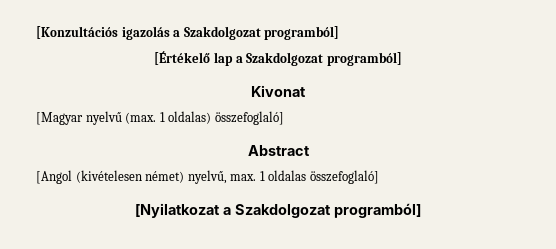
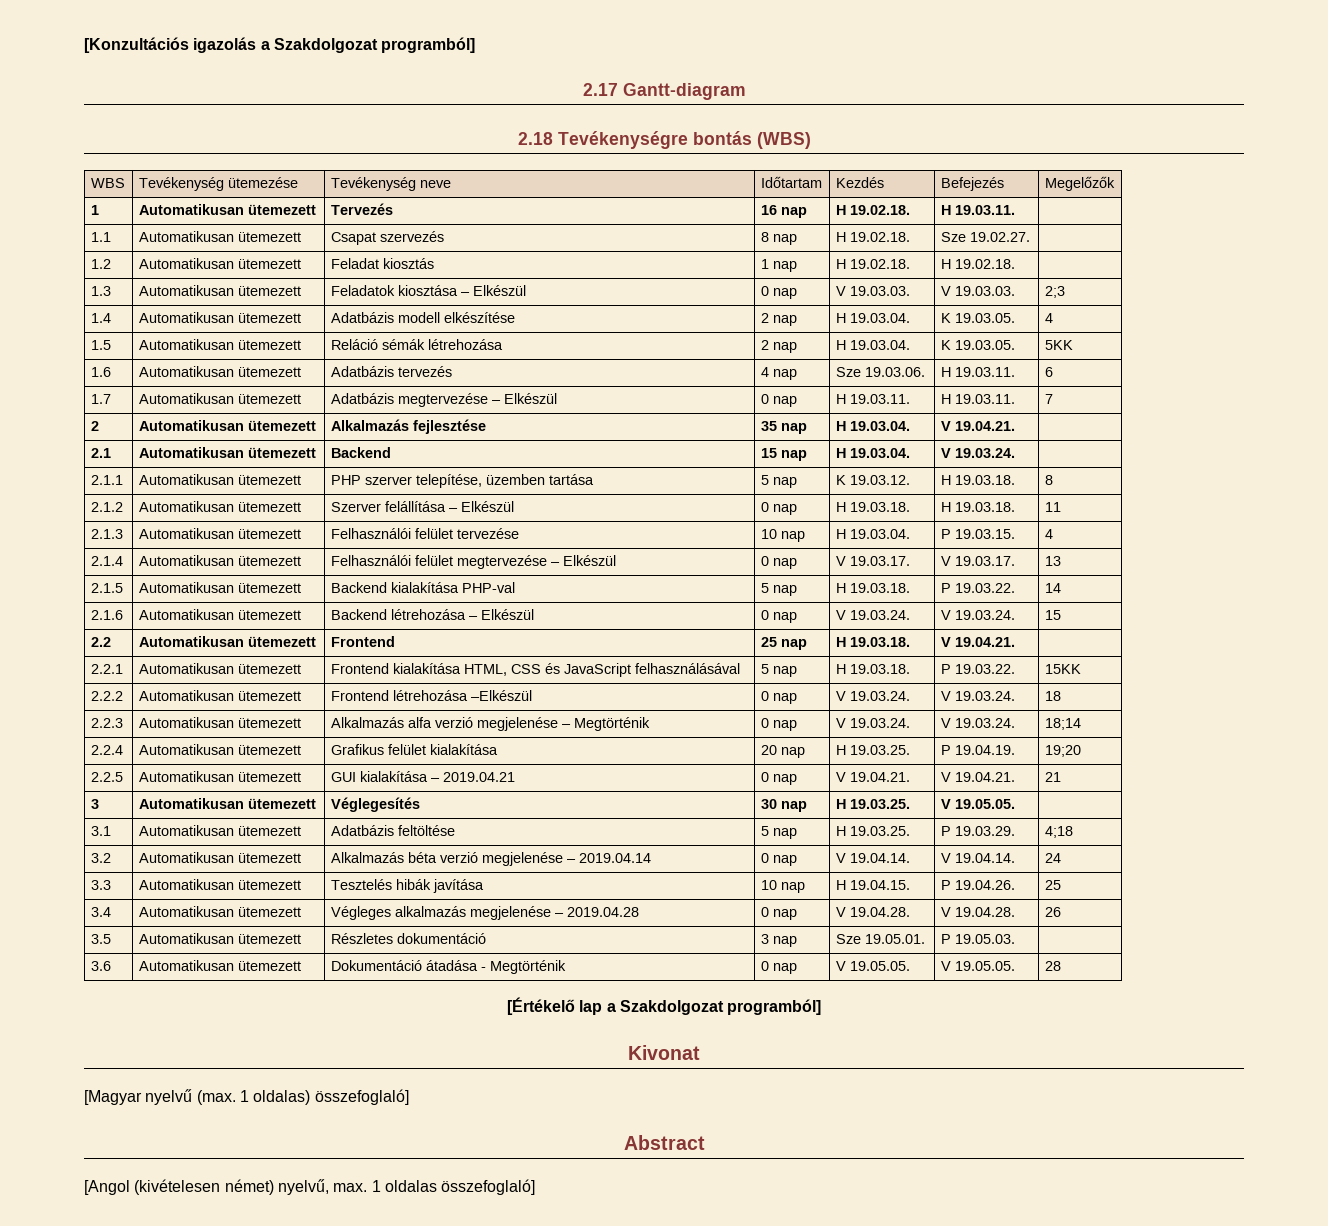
(340, 33) none -> [582,83,746,100] [517,131,811,149] [90,178,125,188] [138,177,298,191] [330,177,451,191] [760,176,822,188] [835,177,884,188] [940,177,1004,191] [1044,176,1115,191] [90,205,99,215] [138,204,316,215] [330,203,393,215] [760,205,807,218] [835,205,910,215] [940,205,1015,215] [90,232,111,242] [138,231,301,242] [330,231,444,245] [760,232,797,245] [835,232,910,242] [940,232,1030,242] [90,259,111,269] [138,258,301,269] [330,258,434,269] [760,259,797,272] [835,259,910,269] [940,259,1015,269] [90,286,111,296] [138,285,301,296] [330,285,526,296] [760,286,797,299] [835,286,910,296] [940,286,1015,296] [1044,286,1065,298] [90,313,111,323] [138,312,301,323] [330,312,515,323] [760,313,797,326] [835,313,910,323] [940,313,1015,323] [1044,313,1053,323] [90,340,111,350] [138,339,301,350] [330,339,503,350] [760,340,797,353] [835,340,910,350] [940,340,1015,350] [1044,340,1073,350] [90,367,111,377] [138,366,301,377] [330,366,452,377] [760,367,797,380] [835,367,925,377] [940,367,1015,377] [1044,367,1053,377] [90,394,111,404] [138,393,301,404] [330,393,557,407] [760,394,797,407] [835,394,910,404] [940,394,1015,404] [1044,394,1053,404] [90,421,99,431] [138,420,316,431] [330,419,486,434] [760,421,807,434] [835,421,910,431] [940,421,1015,431] [90,448,111,458] [138,447,316,458] [330,447,391,458] [760,448,807,461] [835,448,910,458] [940,448,1015,458] [90,475,123,485] [138,474,301,485] [330,474,594,488] [760,475,797,488] [835,475,910,485] [940,475,1015,485] [1044,475,1053,485] [90,502,123,512] [138,501,301,512] [330,501,514,512] [760,502,797,515] [835,502,910,512] [940,502,1015,512] [1044,502,1061,512] [90,529,123,539] [138,528,301,539] [330,528,519,539] [760,529,805,542] [835,529,910,539] [940,529,1015,539] [1044,529,1053,539] [90,556,123,566] [138,555,301,566] [330,555,616,569] [760,556,797,569] [835,556,910,566] [940,556,1015,566] [1044,556,1061,566] [90,583,123,593] [138,582,301,593] [330,582,515,593] [760,583,797,596] [835,583,910,593] [940,583,1015,593] [1044,583,1061,593] [90,610,123,620] [138,609,301,620] [330,609,534,620] [760,610,797,623] [835,610,910,620] [940,610,1015,620] [1044,610,1061,620] [90,637,111,647] [138,636,316,647] [330,636,395,647] [760,637,807,650] [835,637,910,647] [940,637,1015,647] [90,664,123,674] [138,663,301,674] [330,663,740,677] [760,664,797,677] [835,664,910,674] [940,664,1015,674] [1044,664,1081,674] [90,691,123,701] [138,690,301,701] [330,690,532,701] [760,691,797,704] [835,691,910,701] [940,691,1015,701] [1044,691,1061,701] [90,718,123,728] [138,717,301,728] [330,717,650,731] [760,718,797,731] [835,718,910,728] [940,718,1015,728] [1044,718,1081,730] [90,745,123,755] [138,744,301,755] [330,744,498,755] [760,745,805,758] [835,745,910,755] [940,745,1015,755] [1044,745,1081,757] [90,772,123,782] [138,771,301,782] [330,771,515,782] [760,772,797,785] [835,772,910,782] [940,772,1015,782] [1044,772,1061,782] [90,799,99,809] [138,798,316,809] [330,797,420,812] [760,799,807,812] [835,799,910,809] [940,799,1015,809] [90,826,111,836] [138,825,301,836] [330,825,455,836] [760,826,797,839] [835,826,910,836] [940,826,1015,836] [1044,826,1073,838] [90,853,111,863] [138,852,301,863] [330,852,651,866] [760,853,797,866] [835,853,910,863] [940,853,1015,863] [1044,853,1061,863] [90,880,111,890] [138,879,301,890] [330,879,484,893] [760,880,805,893] [835,880,910,890] [940,880,1015,890] [1044,880,1061,890] [90,907,111,917] [138,906,301,917] [330,906,639,920] [760,907,797,920] [835,907,910,917] [940,907,1015,917] [1044,907,1061,917] [90,934,111,944] [138,933,301,944] [330,933,486,944] [760,934,797,947] [835,934,925,944] [940,934,1015,944] [90,961,111,971] [138,960,301,971] [330,960,566,974] [760,961,797,974] [835,961,910,971] [940,961,1015,971] [1044,961,1061,971] // 2.17 Gantt-diagram // 2.18 Tevékenységre bontás (WBS) // WBS | Tevékenység ütemezése | Tevékenység neve | Időtartam | Kezdés | Befejezés | Megelőzők // 1 | Automatikusan ütemezett | Tervezés | 16 nap | H 19.02.18. | H 19.03.11. | // 1.1 | Automatikusan ütemezett | Csapat szervezés | 8 nap | H 19.02.18. | Sze 19.02.27. | // 1.2 | Automatikusan ütemezett | Feladat kiosztás | 1 nap | H 19.02.18. | H 19.02.18. | // 1.3 | Automatikusan ütemezett | Feladatok kiosztása – Elkészül | 0 nap | V 19.03.03. | V 19.03.03. | 2;3 // 1.4 | Automatikusan ütemezett | Adatbázis modell elkészítése | 2 nap | H 19.03.04. | K 19.03.05. | 4 // 1.5 | Automatikusan ütemezett | Reláció sémák létrehozása | 2 nap | H 19.03.04. | K 19.03.05. | 5KK // 1.6 | Automatikusan ütemezett | Adatbázis tervezés | 4 nap | Sze 19.03.06. | H 19.03.11. | 6 // 1.7 | Automatikusan ütemezett | Adatbázis megtervezése – Elkészül | 0 nap | H 19.03.11. | H 19.03.11. | 7 // 2 | Automatikusan ütemezett | Alkalmazás fejlesztése | 35 nap | H 19.03.04. | V 19.04.21. | // 2.1 | Automatikusan ütemezett | Backend | 15 nap | H 19.03.04. | V 19.03.24. | // 2.1.1 | Automatikusan ütemezett | PHP szerver telepítése, üzemben tartása | 5 nap | K 19.03.12. | H 19.03.18. | 8 // 2.1.2 | Automatikusan ütemezett | Szerver felállítása – Elkészül | 0 nap | H 19.03.18. | H 19.03.18. | 11 // 2.1.3 | Automatikusan ütemezett | Felhasználói felület tervezése | 10 nap | H 19.03.04. | P 19.03.15. | 4 // 2.1.4 | Automatikusan ütemezett | Felhasználói felület megtervezése – Elkészül | 0 nap | V 19.03.17. | V 19.03.17. | 13 // 2.1.5 | Automatikusan ütemezett | Backend kialakítása PHP-val | 5 nap | H 19.03.18. | P 19.03.22. | 14 // 2.1.6 | Automatikusan ütemezett | Backend létrehozása – Elkészül | 0 nap | V 19.03.24. | V 19.03.24. | 15 // 2.2 | Automatikusan ütemezett | Frontend | 25 nap | H 19.03.18. | V 19.04.21. | // 2.2.1 | Automatikusan ütemezett | Frontend kialakítása HTML, CSS és JavaScript felhasználásával | 5 nap | H 19.03.18. | P 19.03.22. | 15KK // 2.2.2 | Automatikusan ütemezett | Frontend létrehozása –Elkészül | 0 nap | V 19.03.24. | V 19.03.24. | 18 // 2.2.3 | Automatikusan ütemezett | Alkalmazás alfa verzió megjelenése – Megtörténik | 0 nap | V 19.03.24. | V 19.03.24. | 18;14 // 2.2.4 | Automatikusan ütemezett | Grafikus felület kialakítása | 20 nap | H 19.03.25. | P 19.04.19. | 19;20 // 2.2.5 | Automatikusan ütemezett | GUI kialakítása – 2019.04.21 | 0 nap | V 19.04.21. | V 19.04.21. | 21 // 3 | Automatikusan ütemezett | Véglegesítés | 30 nap | H 19.03.25. | V 19.05.05. | // 3.1 | Automatikusan ütemezett | Adatbázis feltöltése | 5 nap | H 19.03.25. | P 19.03.29. | 4;18 // 3.2 | Automatikusan ütemezett | Alkalmazás béta verzió megjelenése – 2019.04.14 | 0 nap | V 19.04.14. | V 19.04.14. | 24 // 3.3 | Automatikusan ütemezett | Tesztelés hibák javítása | 10 nap | H 19.04.15. | P 19.04.26. | 25 // 3.4 | Automatikusan ütemezett | Végleges alkalmazás megjelenése – 2019.04.28 | 0 nap | V 19.04.28. | V 19.04.28. | 26 // 3.5 | Automatikusan ütemezett | Részletes dokumentáció | 3 nap | Sze 19.05.01. | P 19.05.03. | // 3.6 | Automatikusan ütemezett | Dokumentáció átadása - Megtörténik | 0 nap | V 19.05.05. | V 19.05.05. | 28
[135,203,421,218] // [Nyilatkozat a Szakdolgozat programból] -> (536, 1187) none

